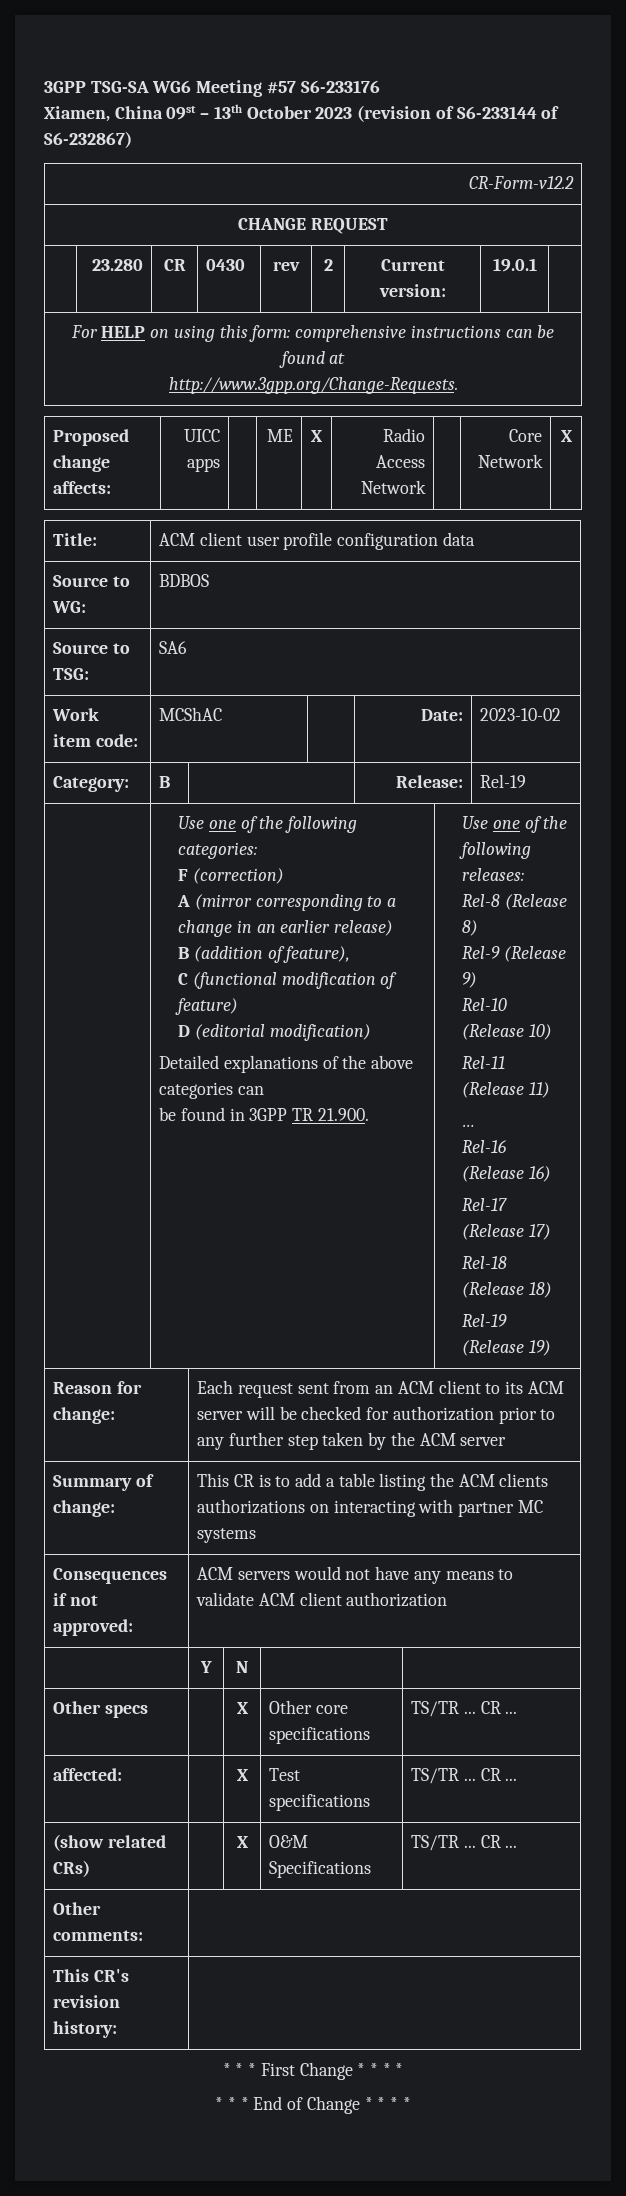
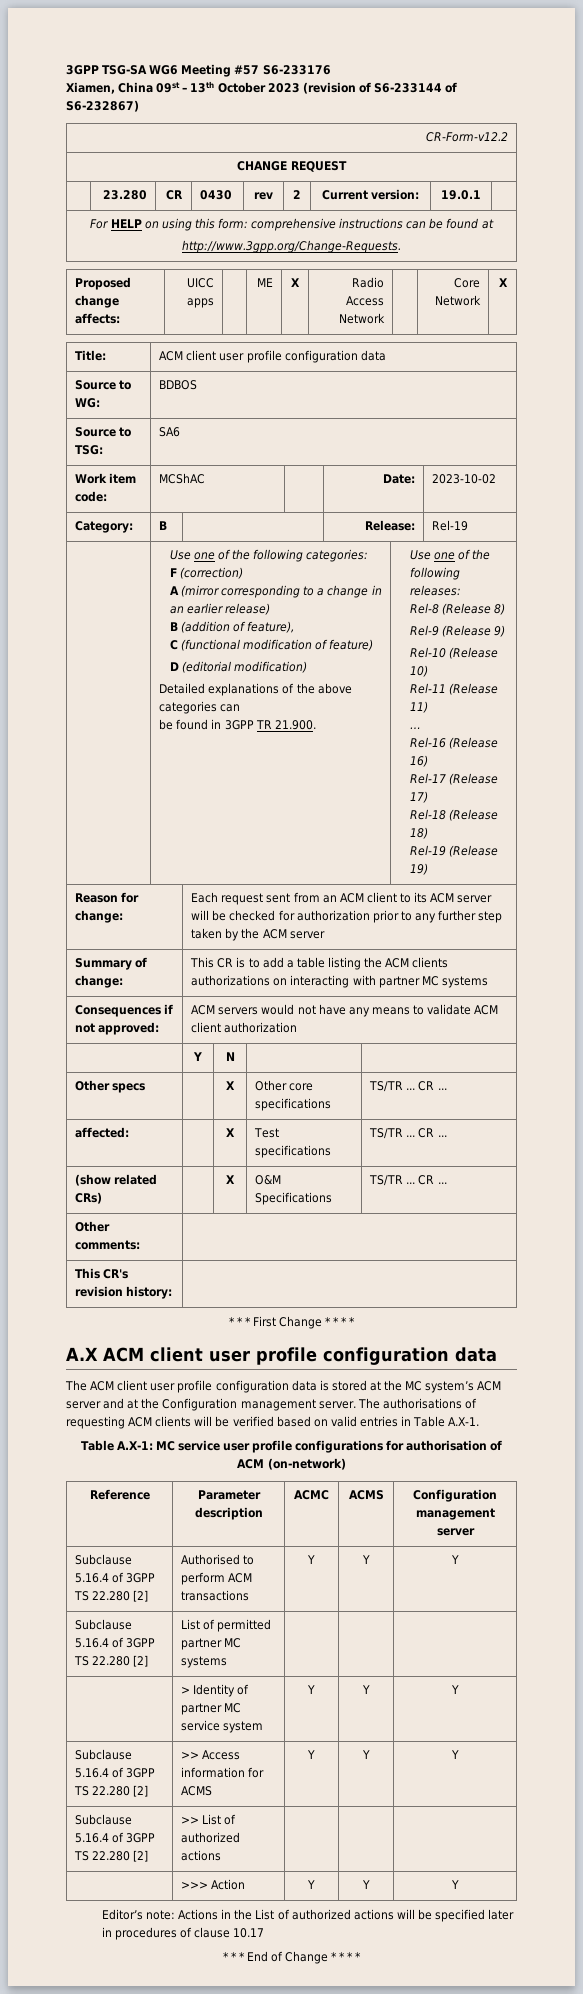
(404, 2069) none -> [66,1347,497,1365] [65,1380,502,1393] [66,1398,477,1411] [66,1416,480,1429] [80,1440,503,1453] [237,1458,346,1470] [89,1489,150,1500] [197,1490,261,1500] [194,1507,263,1520] [294,1490,329,1500] [348,1490,384,1500] [413,1489,497,1502] [415,1508,495,1520] [436,1528,475,1536] [75,1554,133,1565] [75,1572,156,1583] [74,1590,149,1602] [181,1554,255,1565] [181,1572,253,1585] [181,1590,250,1601] [307,1555,315,1564] [361,1555,370,1564] [450,1555,459,1564] [75,1619,133,1630] [75,1637,156,1648] [74,1655,149,1667] [181,1619,272,1632] [181,1638,242,1650] [181,1656,228,1668] [181,1684,250,1697] [181,1703,242,1715] [181,1720,264,1733] [307,1685,315,1694] [361,1685,370,1694] [450,1685,459,1694] [75,1749,133,1760] [75,1767,156,1778] [74,1785,149,1797] [181,1750,241,1760] [181,1767,265,1778] [181,1786,213,1796] [307,1750,315,1759] [361,1750,370,1759] [450,1750,459,1759] [75,1814,133,1825] [75,1832,156,1843] [74,1850,149,1862] [181,1814,237,1825] [181,1832,241,1843] [181,1850,222,1861] [181,1879,246,1890] [307,1880,315,1889] [361,1880,370,1889] [450,1880,459,1889] [101,1909,515,1922] [101,1927,265,1940] // A.X ACM client user profile configuration data // The ACM client user profile configuration data is stored at the MC system’s ACM server and at the Configuration management server. The authorisations of requesting ACM clients will be verified based on valid entries in Table A.X-1. // Table A.X-1: MC service user profile configurations for authorisation of ACM (on-network) // Reference | Parameter description | ACMC | ACMS | Configuration management server // Subclause 5.16.4 of 3GPP TS 22.280 [2] | Authorised to perform ACM transactions | Y | Y | Y // Subclause 5.16.4 of 3GPP TS 22.280 [2] | List of permitted partner MC systems | | | // | > Identity of partner MC service system | Y | Y | Y // Subclause 5.16.4 of 3GPP TS 22.280 [2] | >> Access information for ACMS | Y | Y | Y // Subclause 5.16.4 of 3GPP TS 22.280 [2] | >> List of authorized actions | | | // | >>> Action | Y | Y | Y // Editor’s note: Actions in the List of authorized actions will be specified later in procedures of clause 10.17

